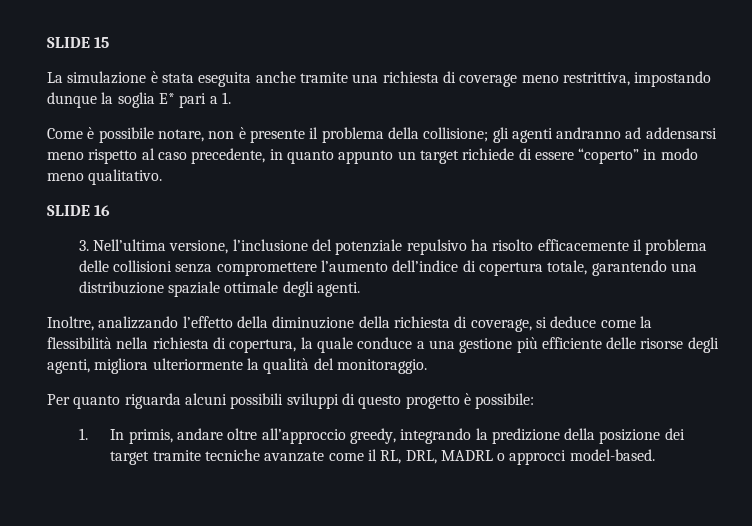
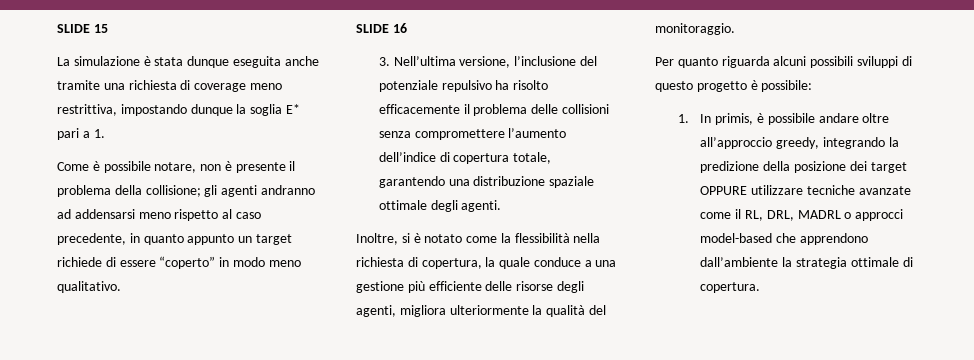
(194, 78) none -> [187,56,230,68] dunque
[98,316,597,332] analizzando l’effetto della diminuzione della richiesta di coverage, si deduce -> [401,233,463,243] si è notato
(173, 436) none -> [757,113,815,125] è possibile
[152,450,201,461] tramite -> [700,185,804,195] OPPURE utilizzare
[569,449,655,461] model-based. -> [700,233,869,245] [700,257,913,269] [700,282,761,293] model-based che apprendono dall’ambiente la strategia ottimale di copertura.

